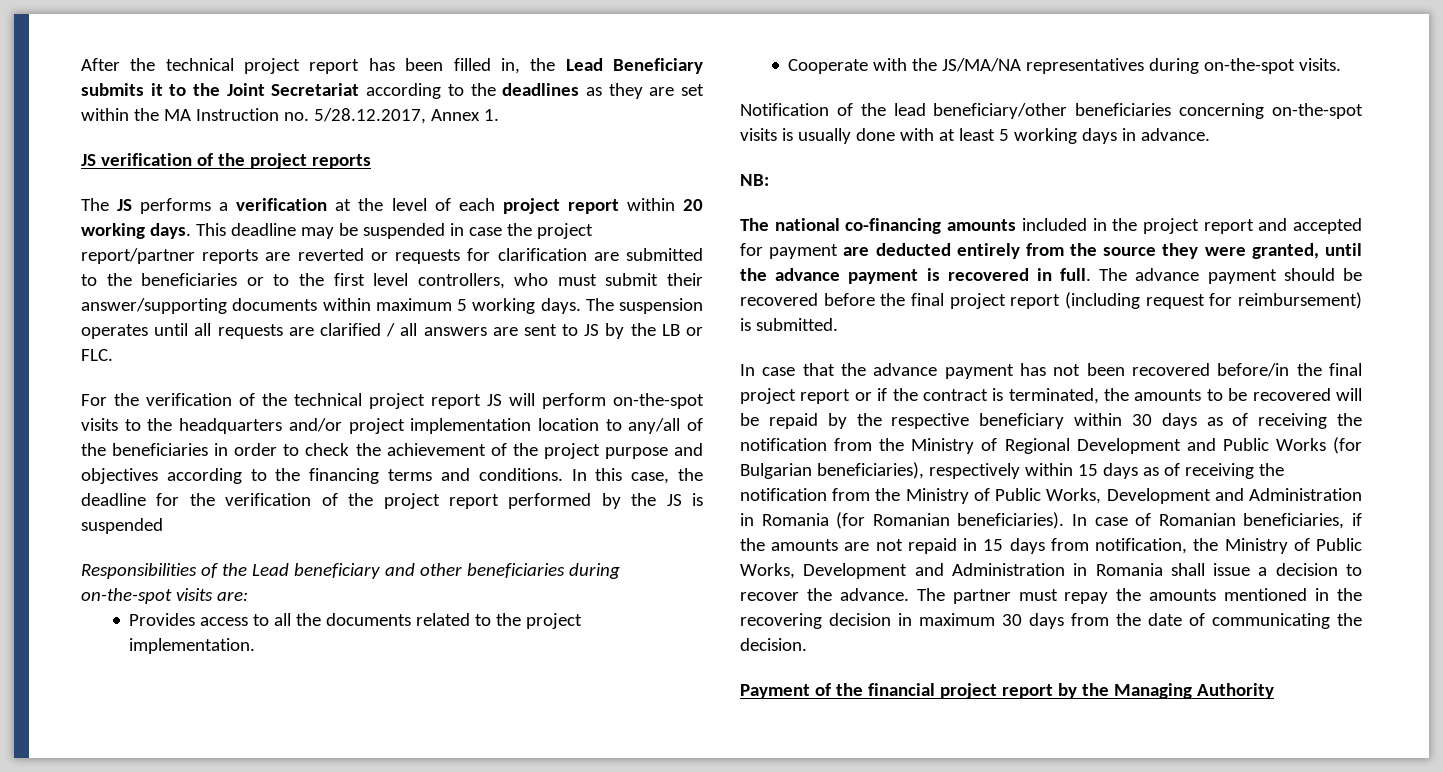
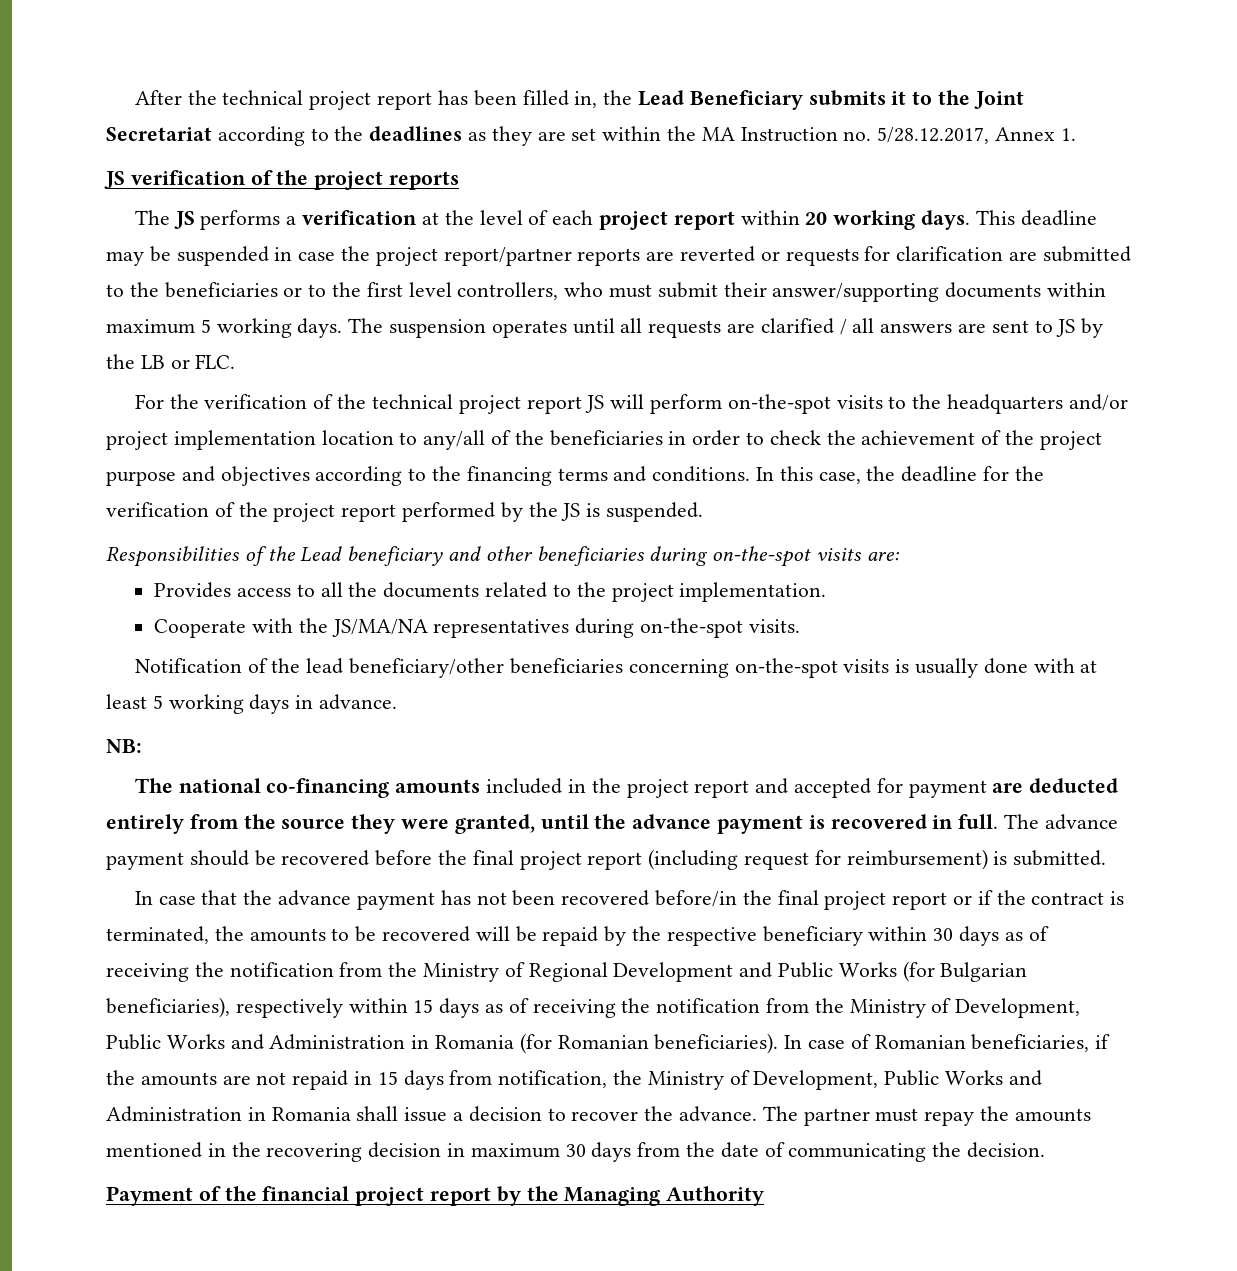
[81,518,163,534] suspended -> [606,502,704,522] suspended.
[995,488,1211,504] Public Works, Development -> [955,998,1081,1018] [106,1034,225,1050] Development, Public Works
[1316,538,1362,551] [740,563,908,579] Public Works, Development -> [753,1070,1004,1090] Development, Public Works

